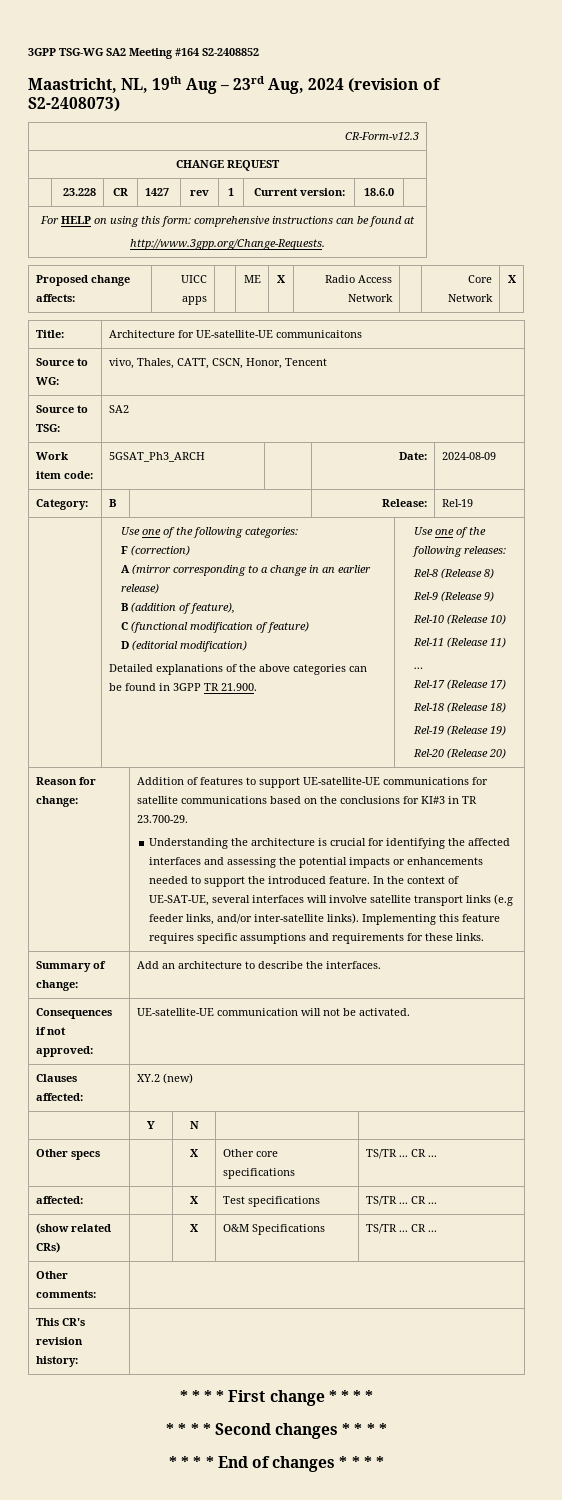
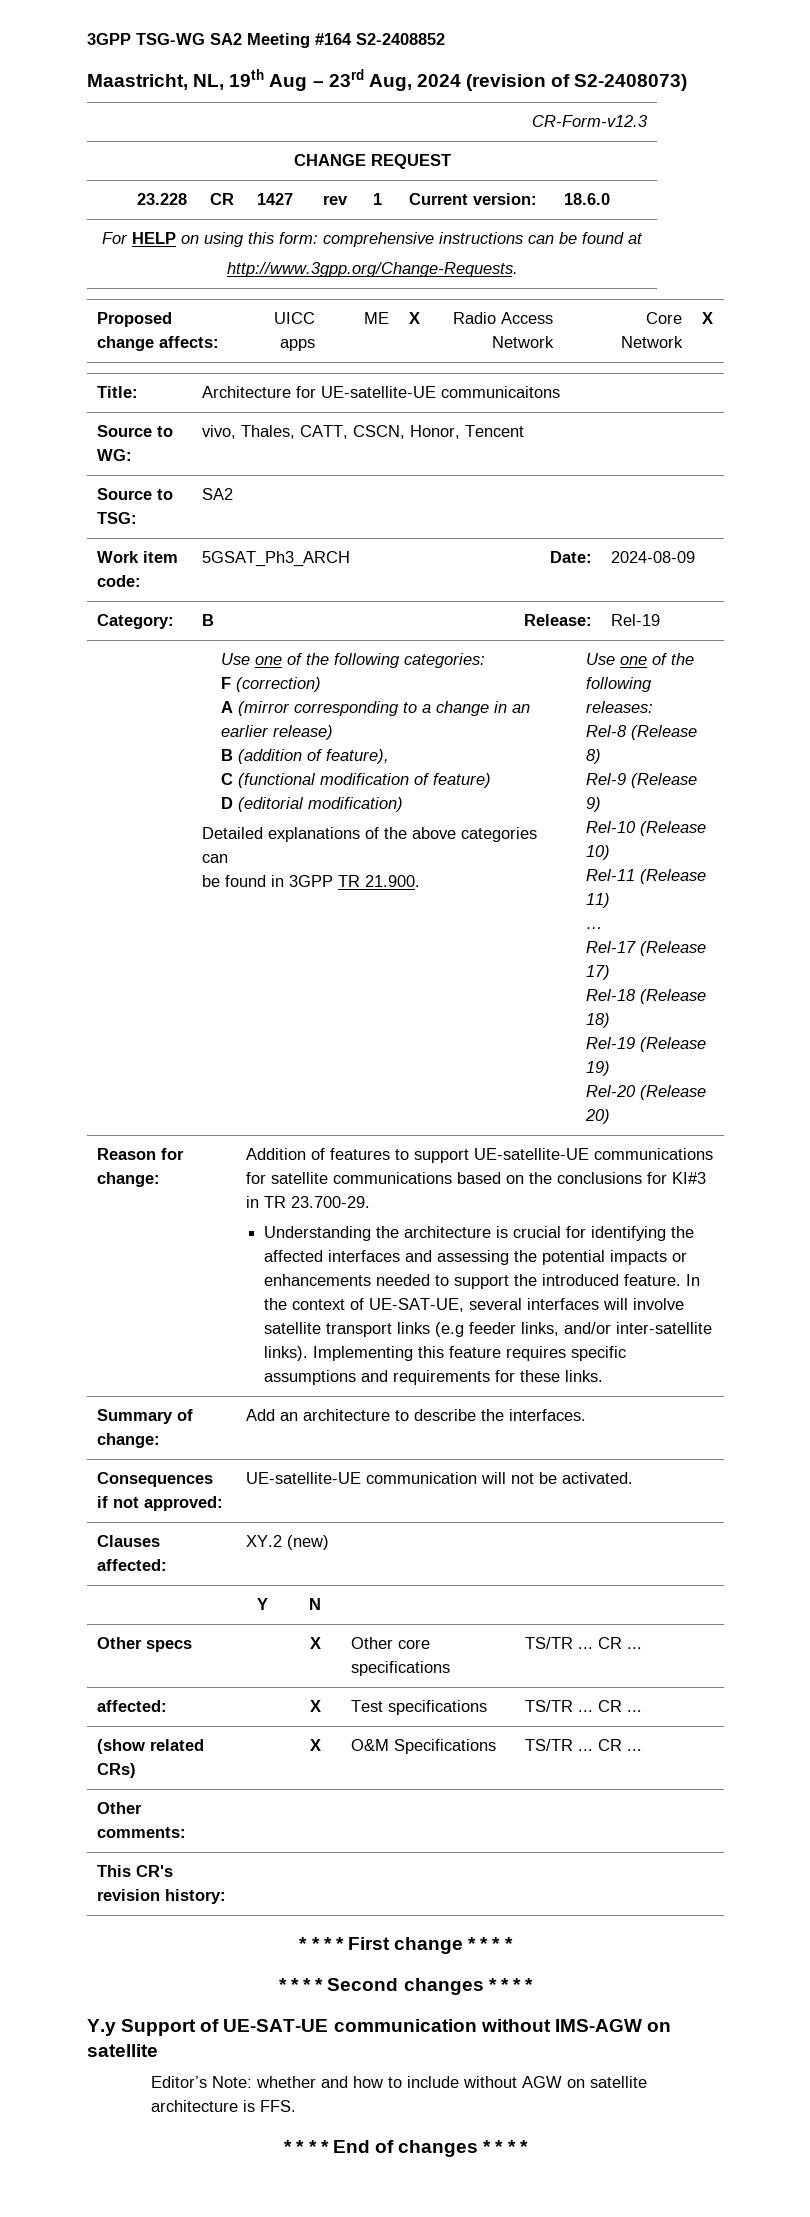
(387, 1429) none -> [87,2019,671,2036] [87,2044,158,2057] [151,2076,648,2088] [151,2100,297,2112] // Y.y Support of UE-SAT-UE communication without IMS-AGW on satellite // Editor’s Note: whether and how to include without AGW on satellite architecture is FFS.

